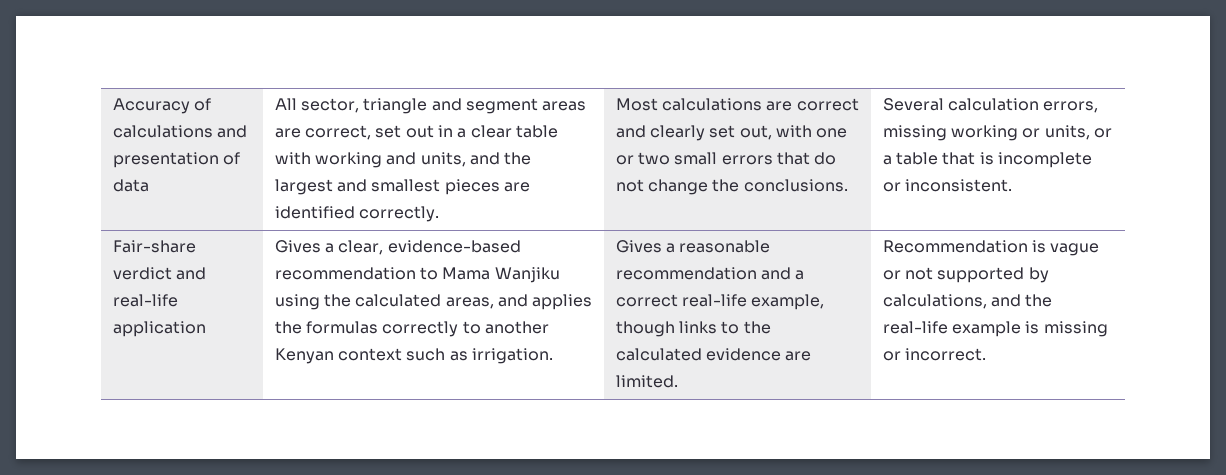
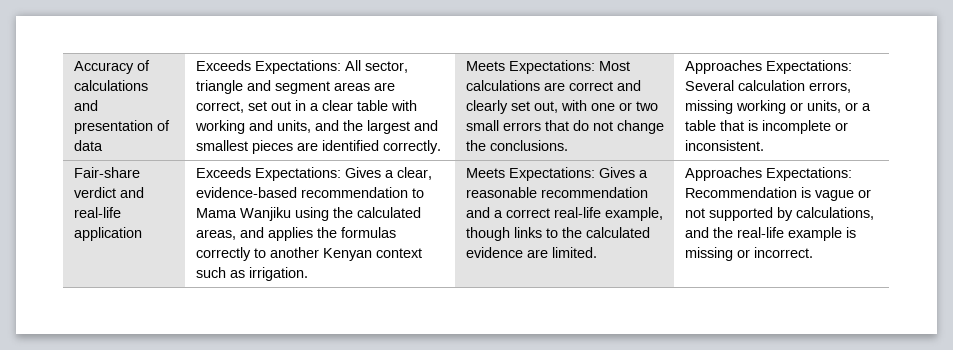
(149, 185) none -> [195,60,341,74] Exceeds Expectations:
(439, 214) none -> [465,60,595,74] Meets Expectations:
(848, 185) none -> [684,60,852,74] Approaches Expectations:
(206, 329) none -> [195,167,341,181] Exceeds Expectations:
(553, 356) none -> [465,167,595,181] Meets Expectations:
(678, 381) none -> [684,167,852,181] Approaches Expectations:

